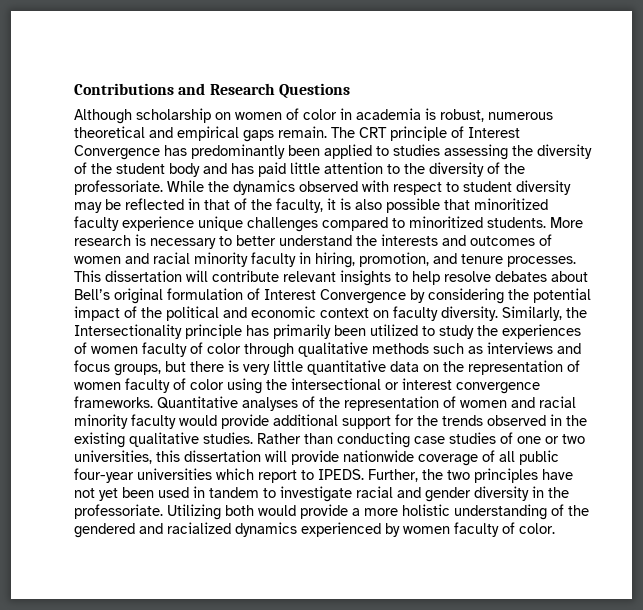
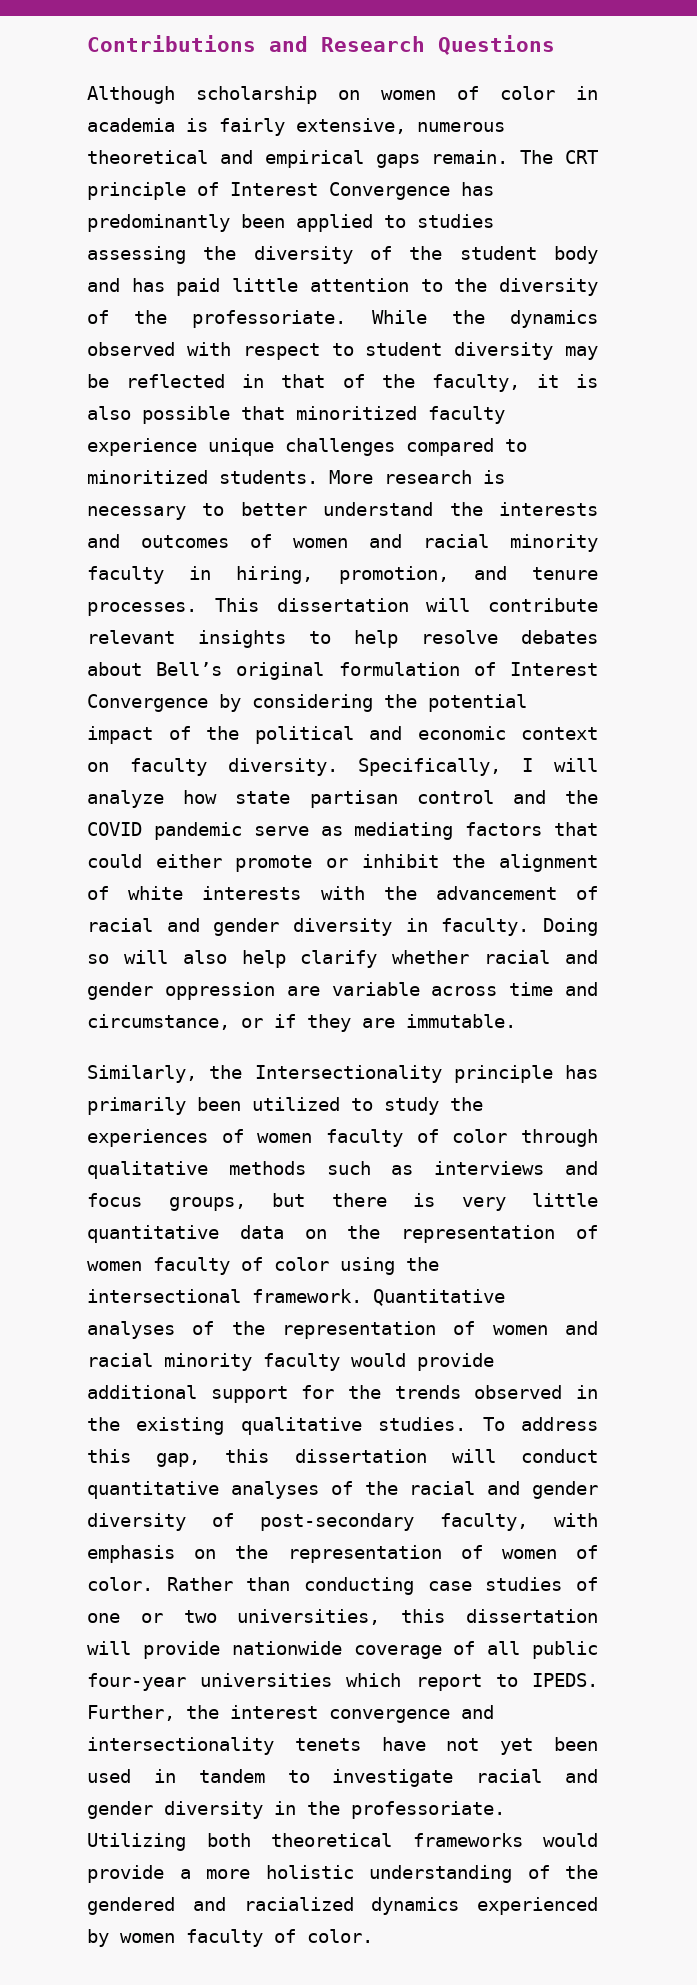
[440,109,484,122] robust, -> [219,118,406,136] fairly extensive,
(498, 313) none -> [358,758,598,776] [87,790,598,808] [87,822,598,840] [87,854,598,872] [87,886,598,900] [87,918,598,936] [87,950,598,968] [87,982,598,1000] [87,1014,516,1032] Specifically, I will analyze how state partisan control and the COVID pandemic serve as mediating factors that could either promote or inhibit the alignment of white interests with the advancement of racial and gender diversity in faculty. Doing so will also help clarify whether racial and gender oppression are variable across time and circumstance, or if they are immutable. //
[385,378,540,394] [74,396,153,408] or interest convergence frameworks. -> [252,1289,362,1303] framework.
(253, 438) none -> [482,1417,598,1431] [87,1449,598,1467] [87,1481,598,1499] [87,1513,598,1531] [87,1545,598,1563] [87,1577,153,1591] To address this gap, this dissertation will conduct quantitative analyses of the racial and gender diversity of post-secondary faculty, with emphasis on the representation of women of color.
[447,468,538,483] two principles -> [230,1705,494,1723] [87,1737,361,1755] interest convergence and intersectionality tenets
(254, 510) none -> [271,1833,523,1847] theoretical frameworks

